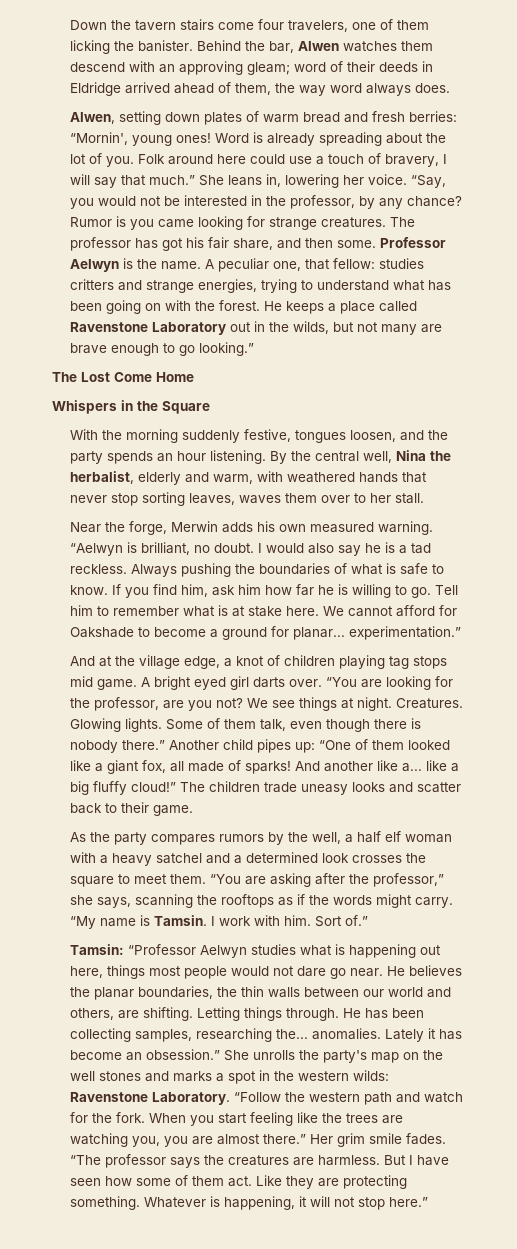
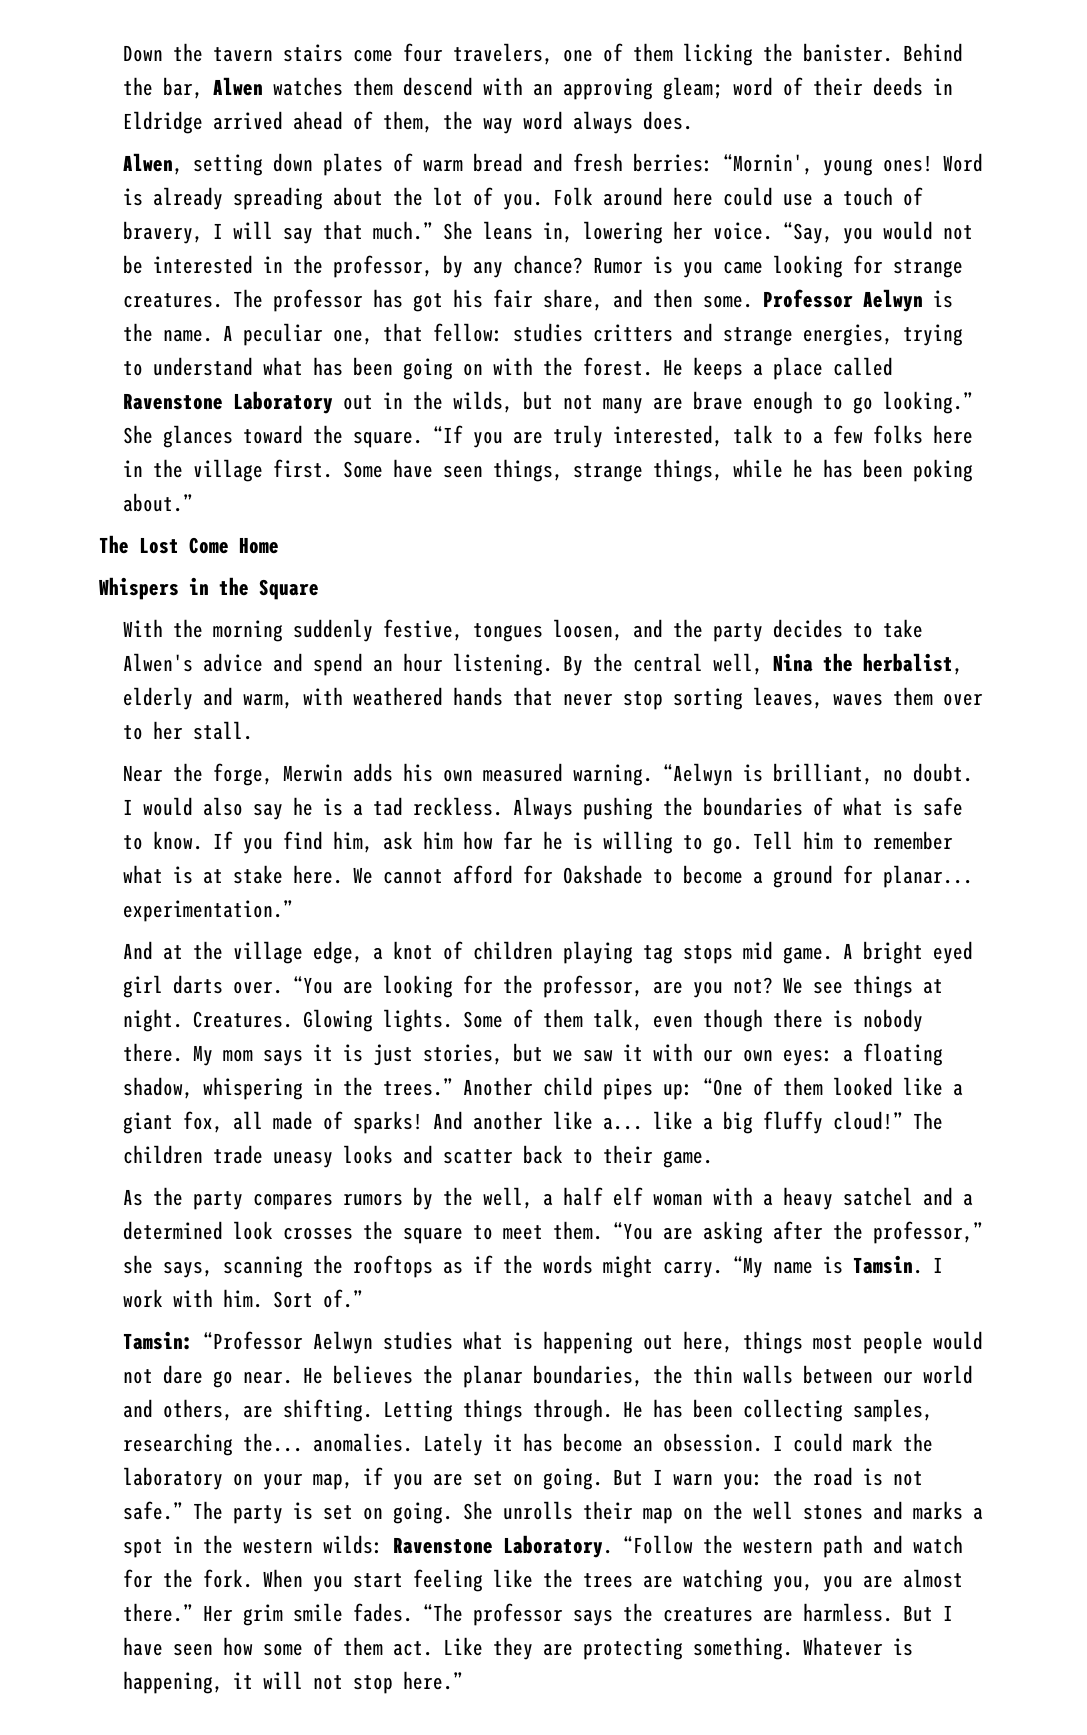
(255, 349) none -> [122,425,973,448] [122,459,973,482] [122,493,193,512] She glances toward the square. “If you are truly interested, talk to a few folks here in the village first. Some have seen things, strange things, while he has been poking about.”
[107,451,154,464] spends -> [772,619,923,638] [122,653,363,676] decides to take Alwen's advice and spend
[122,740,166,750] there.” -> [122,1043,943,1066] [122,1077,453,1100] there. My mom says it is just stories, but we saw it with our own eyes: a floating shadow, whispering in the trees.”
[146,1049,368,1063] obsession.” She unrolls the party's -> [662,1433,933,1452] [122,1467,923,1490] [122,1501,633,1524] obsession. I could mark the laboratory on your map, if you are set on going. But I warn you: the road is not safe.” The party is set on going. She unrolls their

